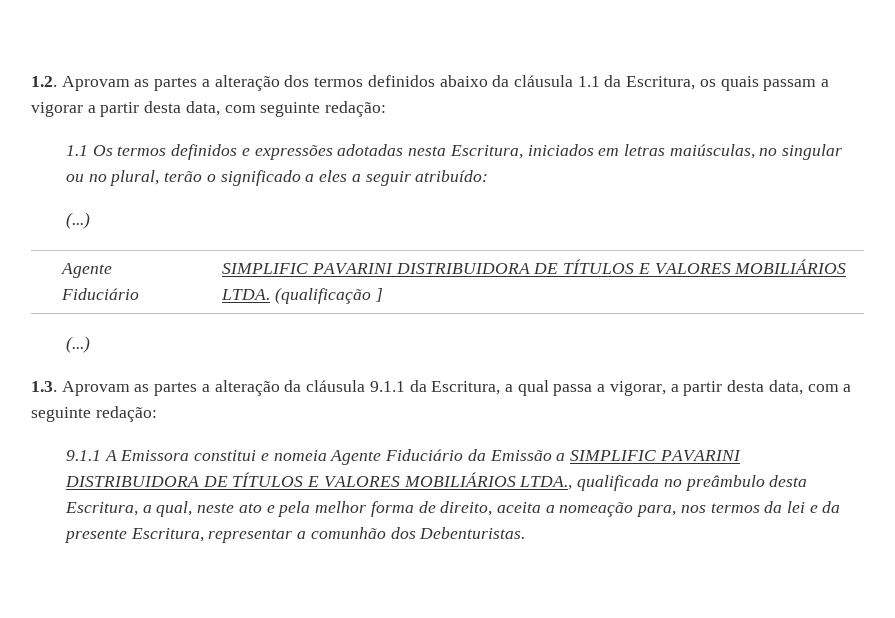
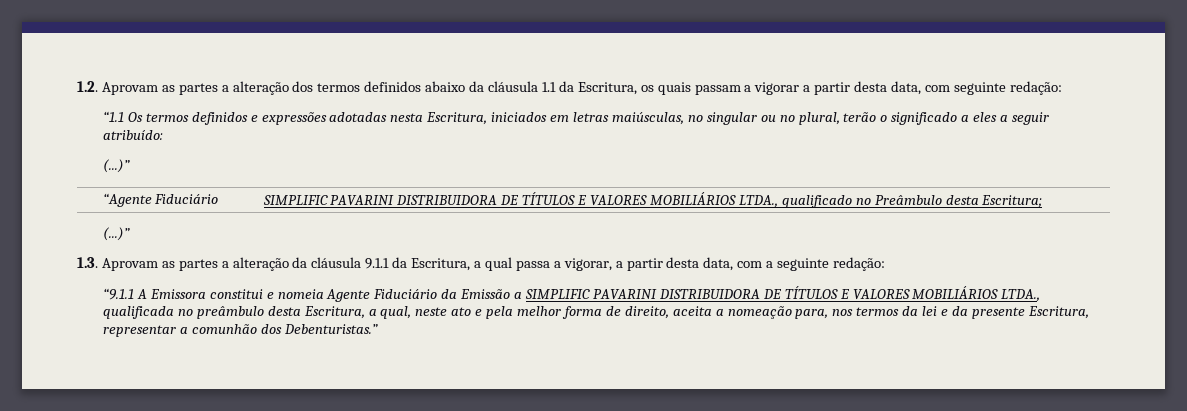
[65,145,88,156] 1.1 -> [102,111,124,122] “1.1
[65,212,90,229] [61,263,113,278] (...) // Agente -> [102,159,130,173] [102,193,152,207] (...)” // “Agente
[221,287,383,304] [65,336,90,353] LTDA. (qualificação ] // (...) -> [738,195,1043,208] [102,227,130,241] LTDA., qualificado no Preâmbulo desta Escritura; // (...)”
[65,450,101,461] 9.1.1 -> [102,288,134,300] “9.1.1
[419,527,526,539] Debenturistas. -> [283,324,378,334] Debenturistas.”

